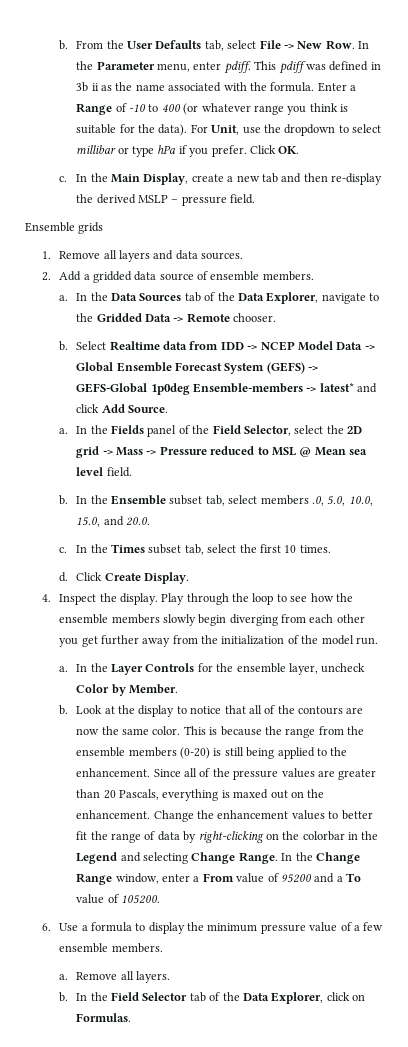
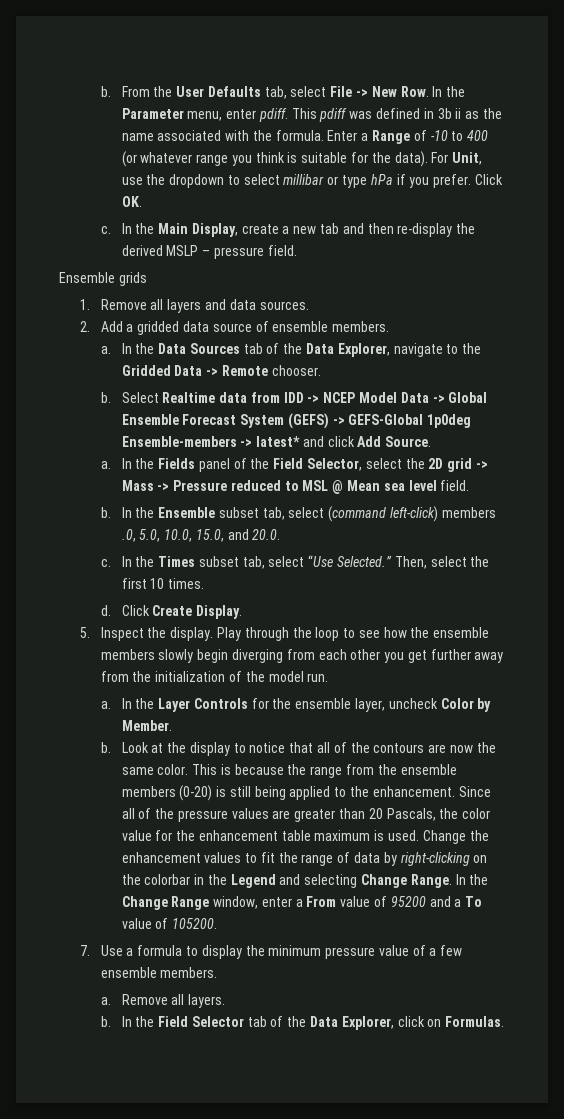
(258, 499) none -> [328,506,438,522] (command left-click)
(237, 548) none -> [308,555,467,569] “Use Selected.” Then, select
[42,594,52,602] 4. -> [79,627,90,638] 5.
[162,789,325,801] [76,810,151,819] everything is maxed out on the enhancement. -> [439,808,491,819] [121,830,419,841] the color value for the enhancement table maximum is used.
[341,810,373,820] better -> (258, 858) none
[42,923,52,931] 6. -> [79,945,90,956] 7.

